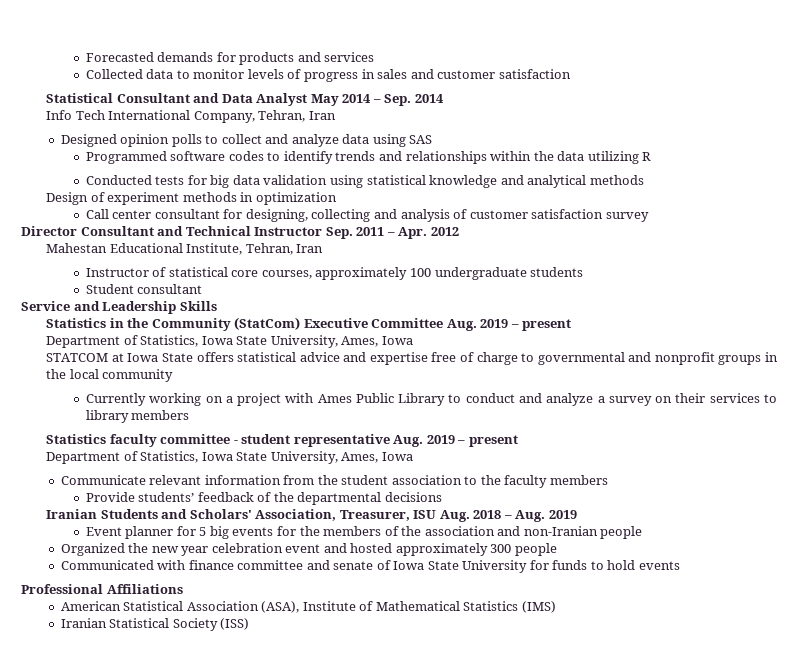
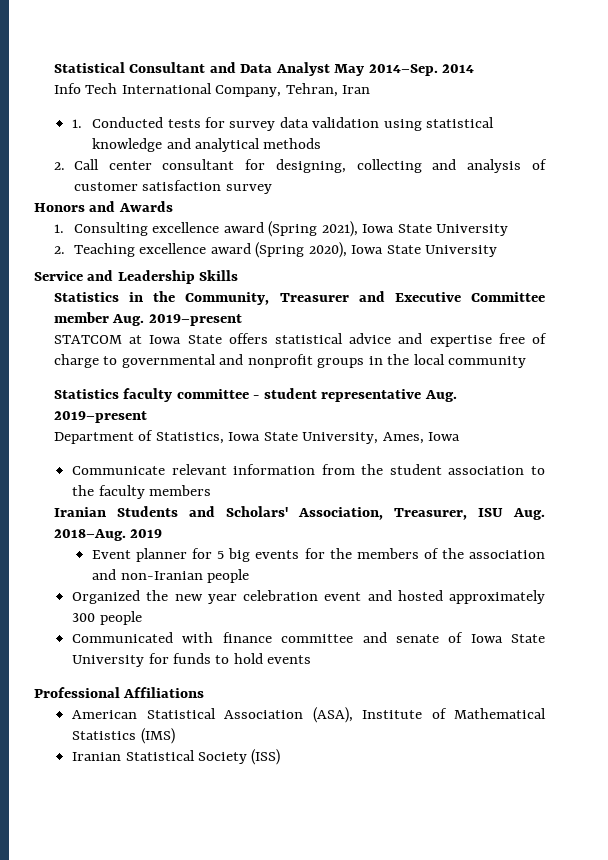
[85,52,375,65] [85,69,571,82] Forecasted demands for products and services // Collected data to monitor levels of progress in sales and customer satisfaction // -> (53, 67) none
[342,94,412,106] 2014 – Sep. -> [368,64,438,76] 2014–Sep.
[60,134,433,147] [85,151,652,164] Designed opinion polls to collect and analyze data using SAS // Programmed software codes to identify trends and relationships within the data utilizing R // -> [72,119,83,128] 1.
[210,175,230,188] big -> [229,121,276,131] survey
[46,192,337,205] Design of experiment methods in optimization // -> [53,162,65,170] 2.
[21,226,459,239] [46,243,324,255] [85,267,584,280] [85,284,203,294] Director Consultant and Technical Instructor Sep. 2011 – Apr. 2012 // Mahestan Educational Institute, Tehran, Iran // Instructor of statistical core courses, approximately 100 undergraduate students // Student consultant -> [34,201,173,212] [53,221,509,237] [53,242,498,258] Honors and Awards // 1. Consulting excellence award (Spring 2021), Iowa State University // 2. Teaching excellence award (Spring 2020), Iowa State University
[151,317,572,331] [46,335,413,348] Community (StatCom) Executive Committee Aug. 2019 – present // Department of Statistics, Iowa State University, Ames, Iowa -> [185,291,545,305] [53,312,242,326] Community, Treasurer and Executive Committee member Aug. 2019–present
[85,393,778,406] [85,410,190,423] // Currently working on a project with Ames Public Library to conduct and analyze a survey on their services to library members -> (527, 362) none
[426,435,518,447] 2019 – present -> [53,411,147,423] 2019–present
[85,492,442,505] // Provide students’ feedback of the departmental decisions -> (212, 490) none
[473,510,546,522] 2018 – Aug. -> [53,529,126,541] 2018–Aug.

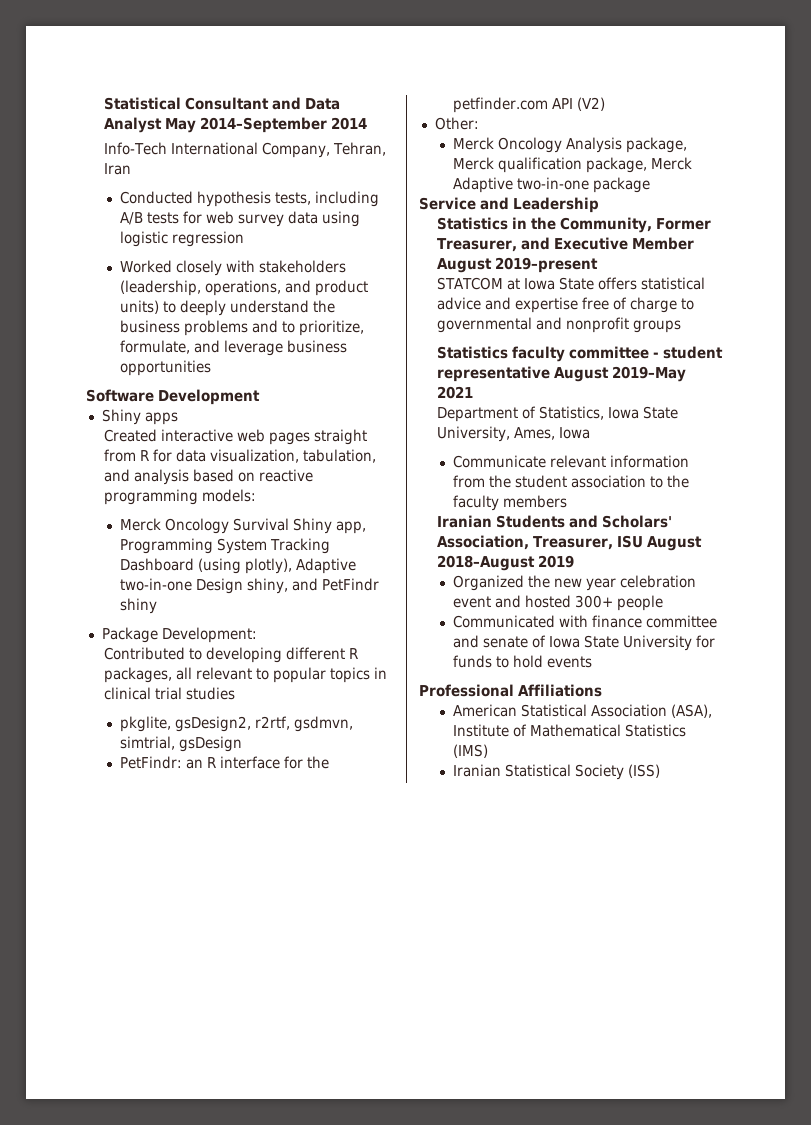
[368,64,438,76] 2014–Sep. -> [200,117,328,133] 2014–September
[53,83,118,94] Info Tech -> [104,142,168,155] Info-Tech
[72,117,164,128] 1. Conducted -> [120,191,380,207] [120,212,144,225] Conducted hypothesis tests, including A/B
(225, 122) none -> [206,211,235,224] web
[312,117,495,131] [92,138,322,152] [53,159,547,173] [73,180,272,194] [34,201,173,212] [53,221,509,237] [53,242,498,258] validation using statistical knowledge and analytical methods // 2. Call center consultant for designing, collecting and analysis of customer satisfaction survey // Honors and Awards // 1. Consulting excellence award (Spring 2021), Iowa State University // 2. Teaching excellence award (Spring 2020), Iowa State University -> [322,211,361,227] [120,231,245,247] [120,260,347,276] [120,280,369,296] [120,300,336,316] [120,320,365,336] [120,340,348,356] [120,360,212,376] [86,389,260,405] [101,409,178,425] [104,429,368,445] [104,449,377,463] [104,469,314,485] [104,489,257,505] [120,518,367,534] [120,538,331,554] [120,558,357,574] [120,578,380,594] [120,598,158,614] [101,627,257,643] [104,647,359,663] [104,667,388,683] [104,687,236,700] [120,716,354,732] [120,736,243,752] [120,756,330,769] [453,97,606,113] [434,117,479,130] [453,137,688,153] [453,157,693,173] [453,177,651,193] using logistic regression // Worked closely with stakeholders (leadership, operations, and product units) to deeply understand the business problems and to prioritize, formulate, and leverage business opportunities // Software Development // Shiny apps // Created interactive web pages straight from R for data visualization, tabulation, and analysis based on reactive programming models: // Merck Oncology Survival Shiny app, Programming System Tracking Dashboard (using plotly), Adaptive two-in-one Design shiny, and PetFindr shiny // Package Development: // Contributed to developing different R packages, all relevant to popular topics in clinical trial studies // pkglite, gsDesign2, r2rtf, gsdmvn, simtrial, gsDesign // PetFindr: an R interface for the petfinder.com API (V2) // Other: // Merck Oncology Analysis package, Merck qualification package, Merck Adaptive two-in-one package
[199,270,239,281] Skills -> (599, 205) none
[279,291,545,302] [53,312,145,326] Treasurer and Executive Committee member Aug. -> [656,218,712,230] [437,237,695,252] [437,258,493,273] Former Treasurer, and Executive Member August
[368,354,527,368] in the local community -> (682, 326) none
[424,390,457,402] [53,411,147,423] Aug. 2019–present -> [554,366,687,382] [437,386,474,399] August 2019–May 2021
[513,508,545,520] [53,529,126,541] Aug. 2018–Aug. -> [647,536,703,551] [437,555,536,571] August 2018–August
[92,548,545,562] [92,569,249,583] // Event planner for 5 big events for the members of the association and non-Iranian people -> (575, 561) none
[449,590,545,604] [72,613,96,622] approximately 300 -> [575,595,614,608] 300+

